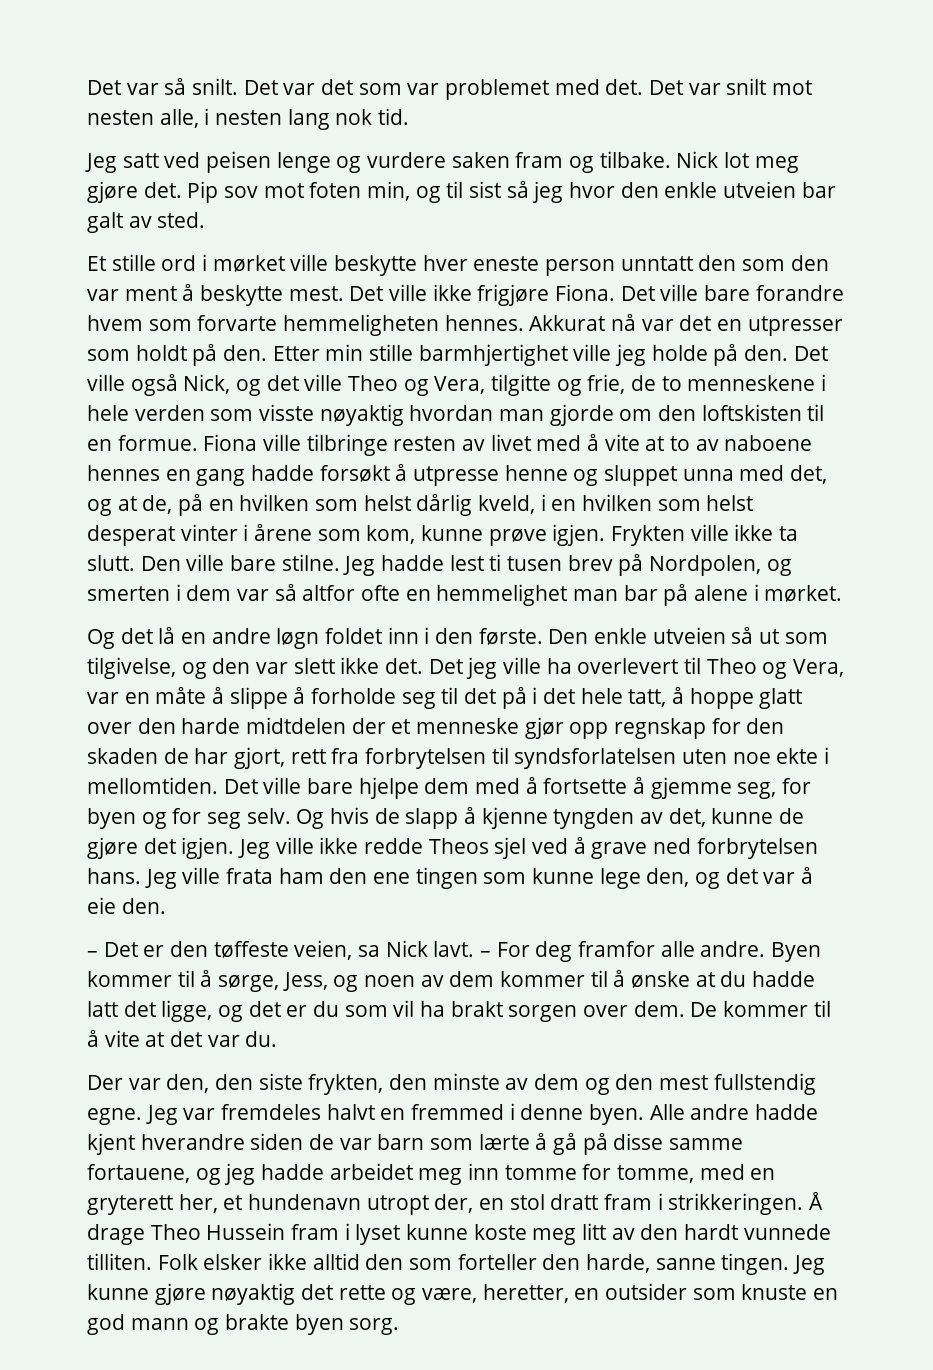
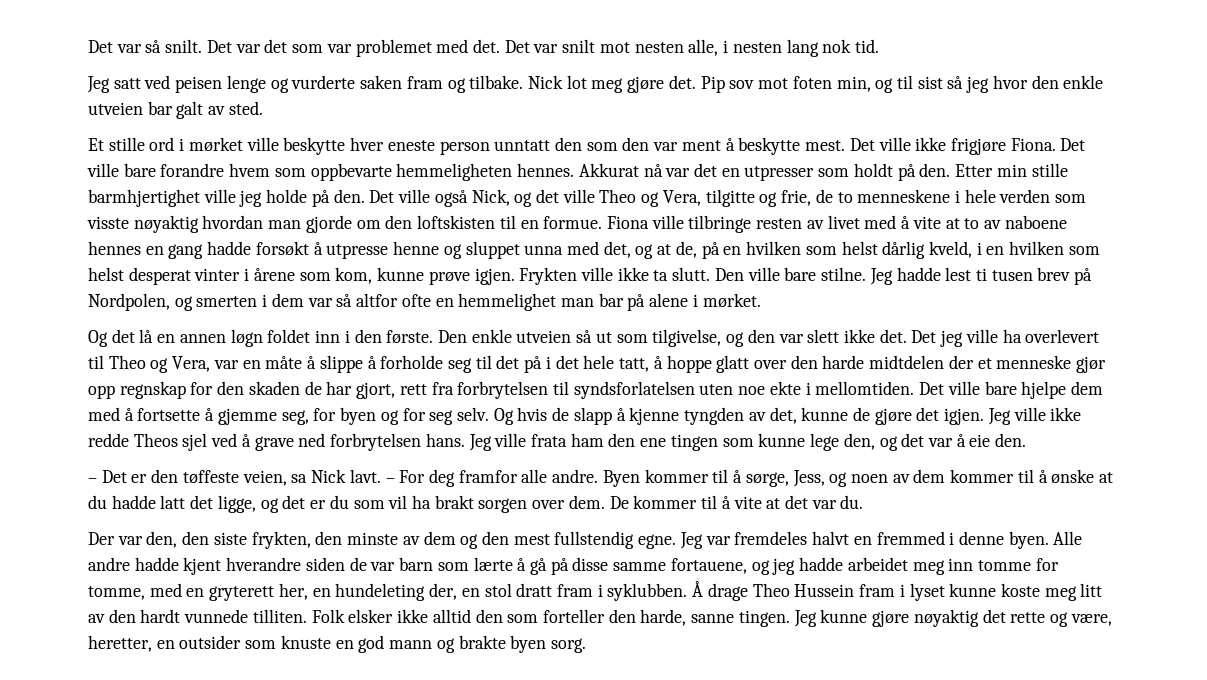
[367,152,447,168] vurdere -> [291,75,356,89] vurderte
[197,315,278,331] forvarte -> [310,163,392,181] oppbevarte
[211,628,271,644] andre -> [179,334,226,343] annen
[223,1194,429,1215] et hundenavn utropt -> [312,583,426,601] en hundeleting
[668,1193,804,1215] strikkeringen. -> [607,583,688,601] syklubben.

